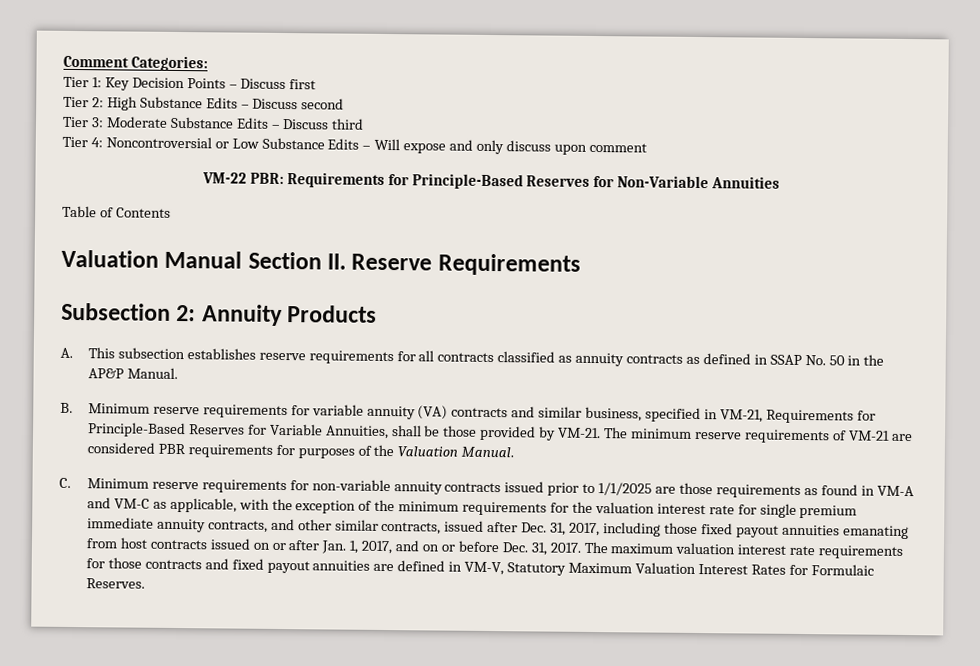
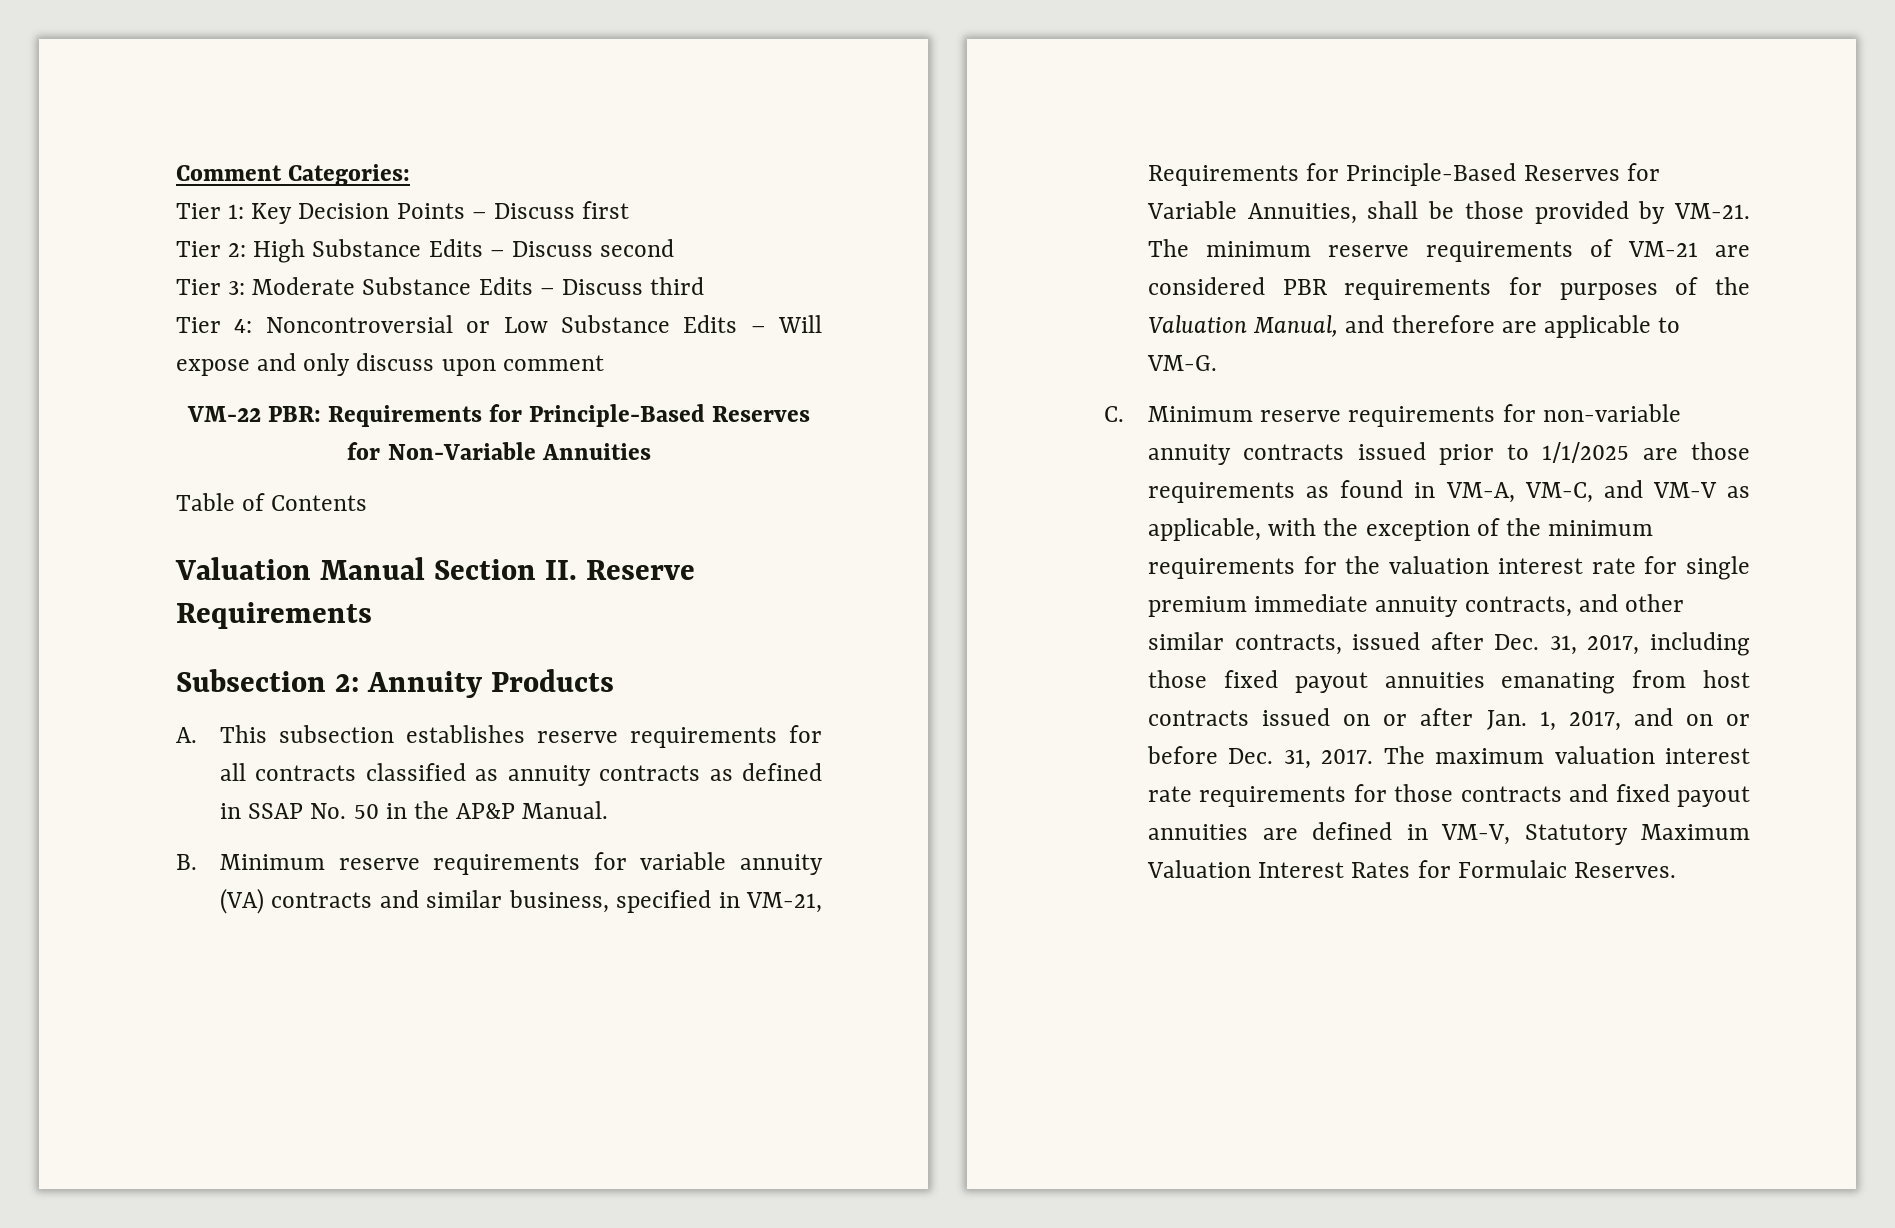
[461,446,515,458] Manual. -> [1253,315,1680,338] [1147,355,1218,371] Manual, and therefore are applicable to VM-G.
[876,485,914,497] [86,497,150,509] VM-A and VM-C -> [1445,480,1717,503] VM-A, VM-C, and VM-V

